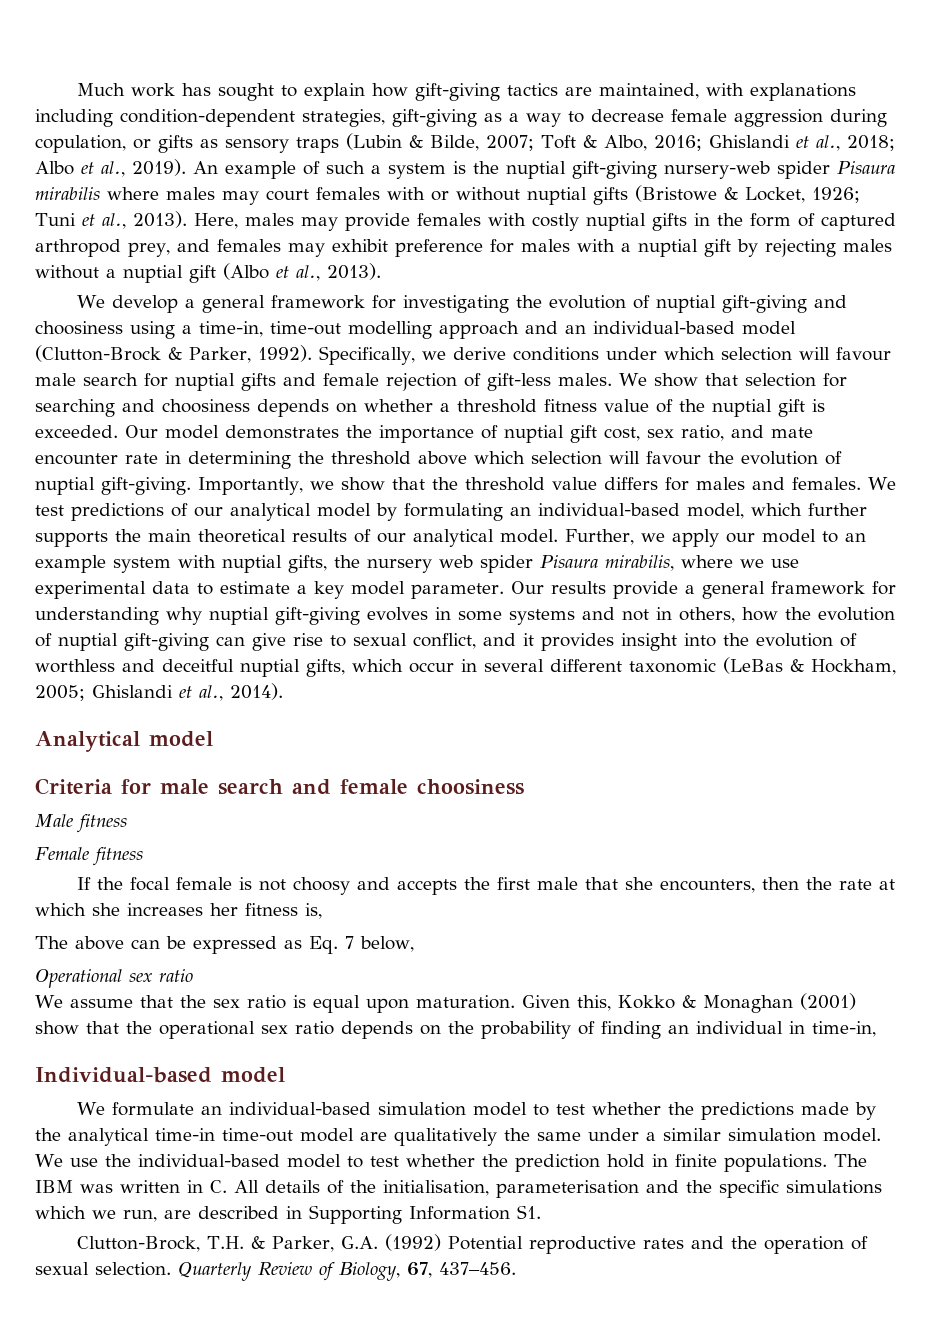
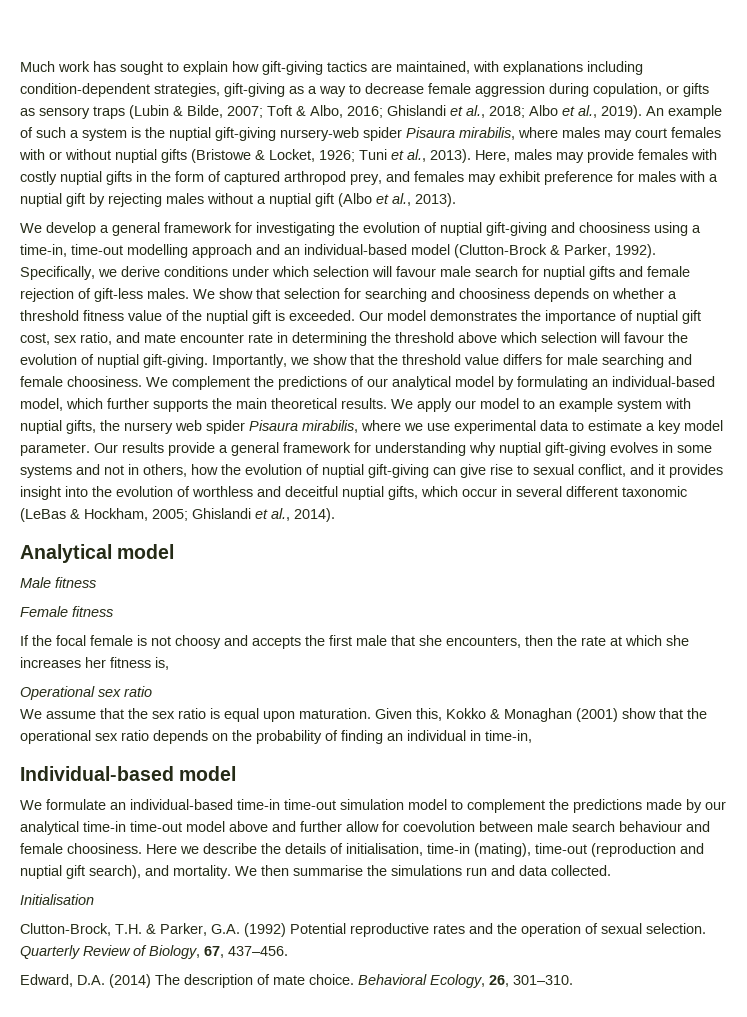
[35,187,100,200] mirabilis -> [459,127,515,140] mirabilis,
[695,477,896,490] [35,505,64,516] males and females. We test -> [567,354,692,368] [20,376,274,390] male searching and female choosiness. We complement the
[292,529,665,547] results of our analytical model. Further, we -> [341,398,413,409] results. We
[35,778,524,795] // Criteria for male search and female choosiness -> (175, 551) none
[35,936,414,954] // The above can be expressed as Eq. 7 below, -> (169, 663) none
(371, 1108) none -> [237,799,336,810] time-in time-out
[555,1102,661,1115] test whether -> [467,799,545,813] complement
[35,1128,61,1141] the -> [705,801,726,810] our
[360,1128,881,1146] [35,1154,867,1172] [35,1180,882,1198] [35,1205,541,1224] are qualitatively the same under a similar simulation model. We use the individual-based model to test whether the prediction hold in finite populations. The IBM was written in C. All details of the initialisation, parameterisation and the specific simulations which we run, are described in Supporting Information S1. -> [229,821,710,832] [20,843,704,857] [20,865,611,879] [20,894,94,905] above and further allow for coevolution between male search behaviour and female choosiness. Here we describe the details of initialisation, time-in (mating), time-out (reproduction and nuptial gift search), and mortality. We then summarise the simulations run and data collected. // Initialisation
(516, 1268) none -> [20,974,573,988] // Edward, D.A. (2014) The description of mate choice. Behavioral Ecology, 26, 301–310.

